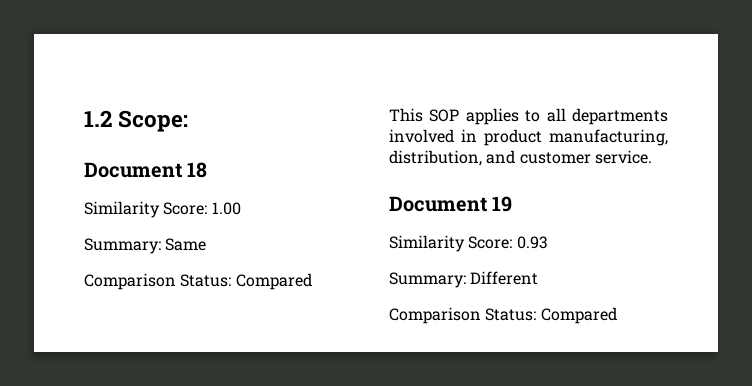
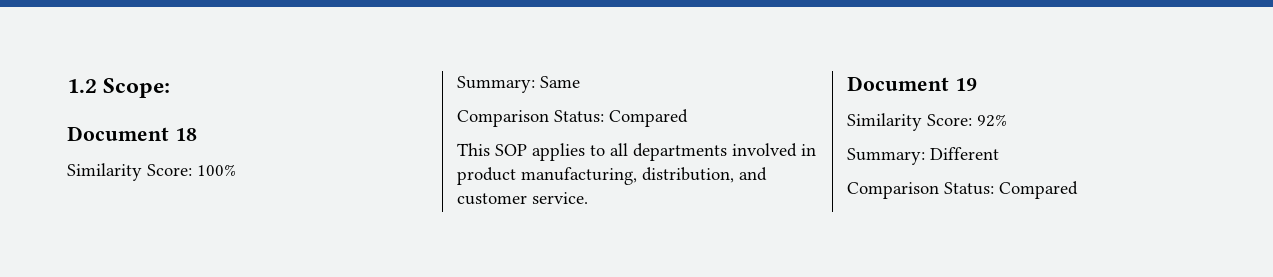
[211,202,241,215] 1.00 -> [197,164,236,176] 100%
[516,236,548,249] 0.93 -> [977,114,1007,127] 92%

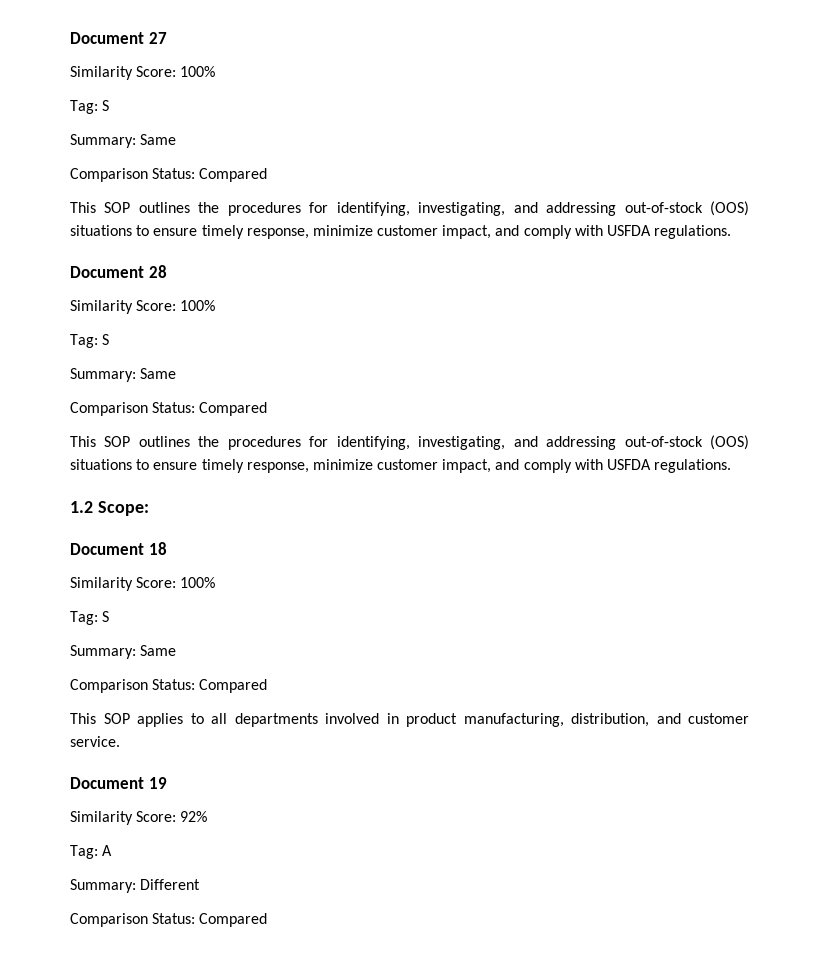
(67, 86) none -> [70,32,167,44] [70,66,216,80] [70,100,110,114] [70,134,177,148] [70,168,268,182] [70,201,749,216] [70,225,732,239] [70,265,167,278] [70,300,216,314] [70,334,110,348] [70,368,177,382] [70,402,268,416] [70,435,749,450] [70,459,732,473] Document 27 // Similarity Score: 100% // Tag: S // Summary: Same // Comparison Status: Compared // This SOP outlines the procedures for identifying, investigating, and addressing out-of-stock (OOS) situations to ensure timely response, minimize customer impact, and comply with USFDA regulations. // Document 28 // Similarity Score: 100% // Tag: S // Summary: Same // Comparison Status: Compared // This SOP outlines the procedures for identifying, investigating, and addressing out-of-stock (OOS) situations to ensure timely response, minimize customer impact, and comply with USFDA regulations. //
(236, 170) none -> [70,611,110,625] // Tag: S
(1007, 120) none -> [70,845,113,859] // Tag: A

